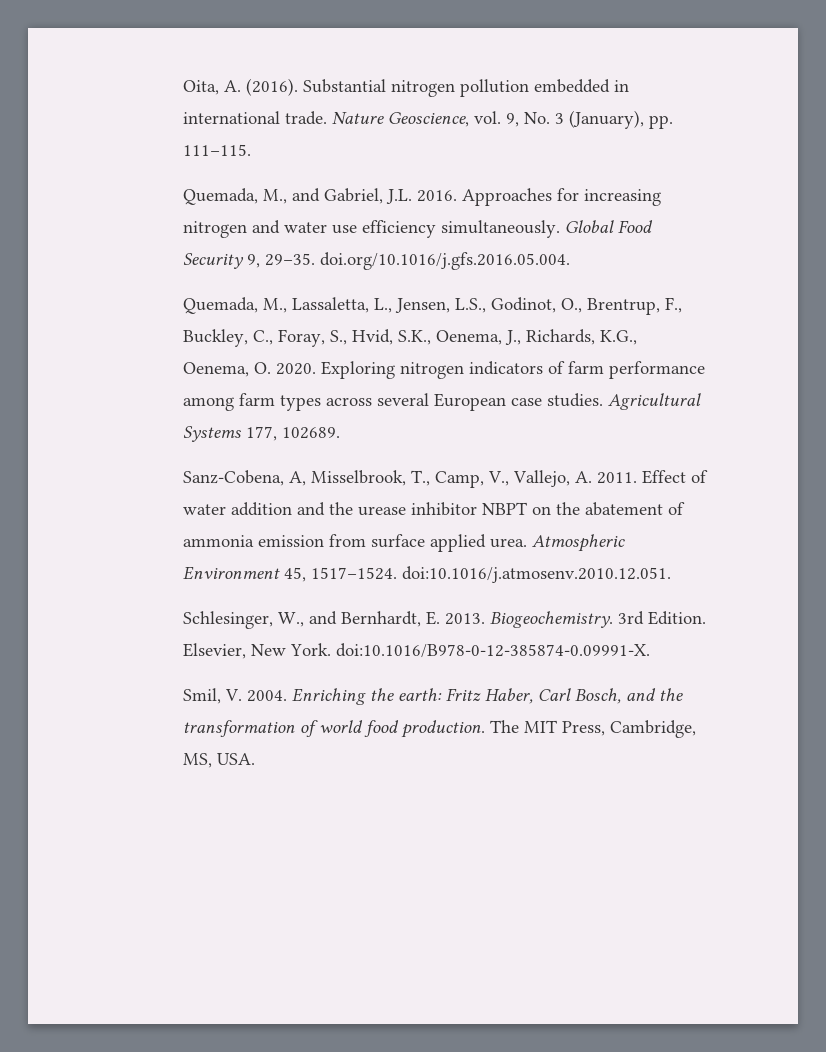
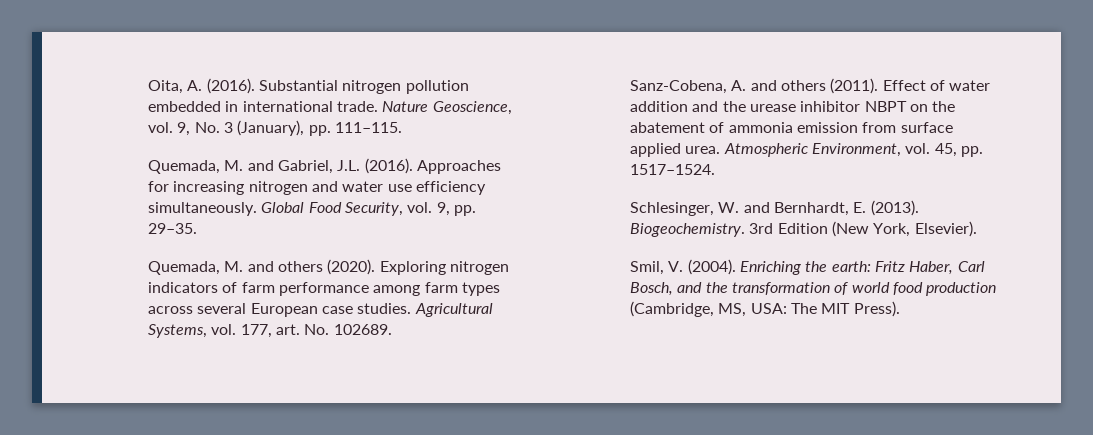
[263,189,288,204] M., -> [224,160,244,171] M.
[417,190,458,202] 2016. -> [364,158,413,174] (2016).
[183,253,261,269] Security 9, -> [345,202,477,216] Security, vol. 9, pp.
[320,252,571,270] [183,297,683,315] [183,329,638,347] [183,362,317,377] doi.org/10.1016/j.gfs.2016.05.004. // Quemada, M., Lassaletta, L., Jensen, L.S., Godinot, O., Brentrup, F., Buckley, C., Foray, S., Hvid, S.K., Oenema, J., Richards, K.G., Oenema, O. 2020. -> [148,259,376,275] // Quemada, M. and others (2020).
[183,426,341,442] [183,470,638,488] Systems 177, 102689. // Sanz-Cobena, A, Misselbrook, T., Camp, V., Vallejo, A. 2011. -> [148,324,392,338] [630,78,879,94] Systems, vol. 177, art. No. 102689. // Sanz-Cobena, A. and others (2011).
[183,566,307,582] Environment 45, -> [812,143,984,157] Environment, vol. 45, pp.
[402,566,672,583] doi:10.1016/j.atmosenv.2010.12.051. -> (716, 169) none
[278,612,305,627] W., -> [718,202,740,213] W.
[445,613,486,625] 2013. -> [870,200,919,216] (2013).
[648,611,707,625] [183,643,651,659] Edition. Elsevier, New York. doi:10.1016/B978-0-12-385874-0.09991-X. -> [777,221,977,237] Edition (New York, Elsevier).
[247,690,288,702] 2004. -> [687,259,736,275] (2004).
[401,720,697,738] [183,753,256,768] production. The MIT Press, Cambridge, MS, USA. -> [926,282,997,296] [630,301,900,317] production (Cambridge, MS, USA: The MIT Press).

